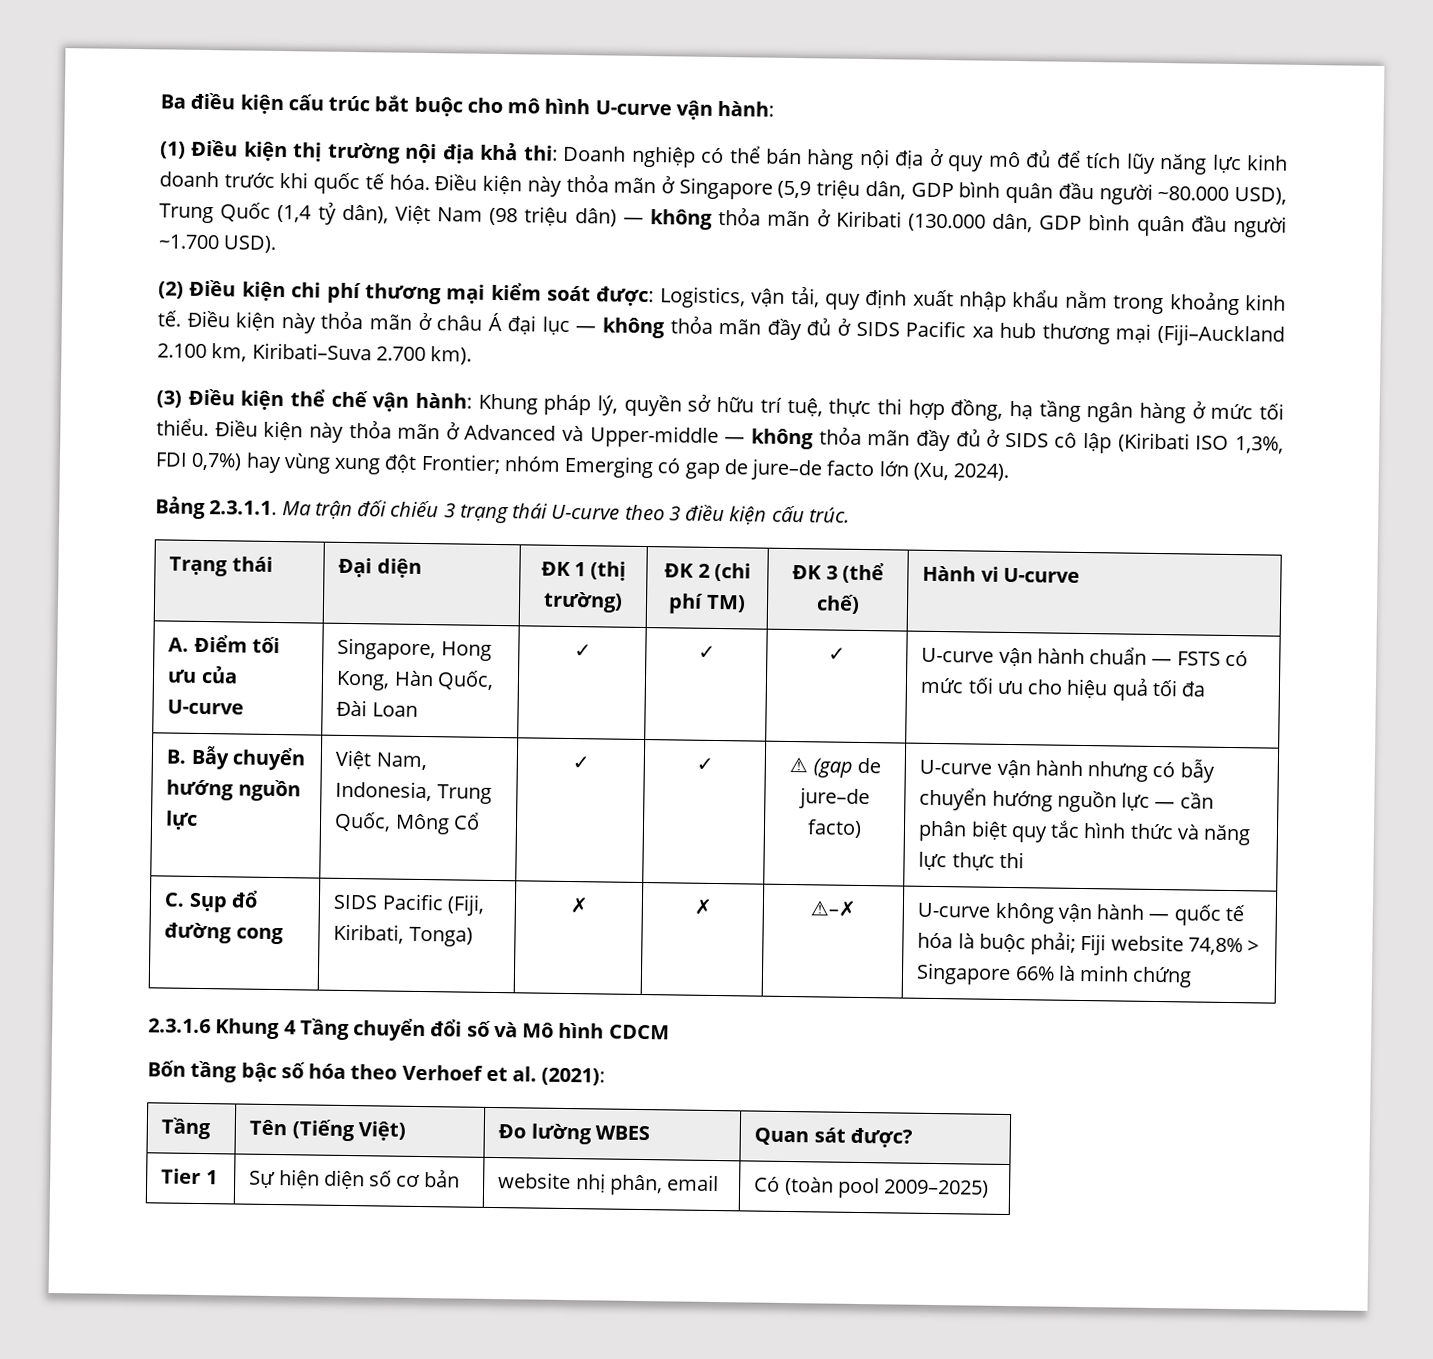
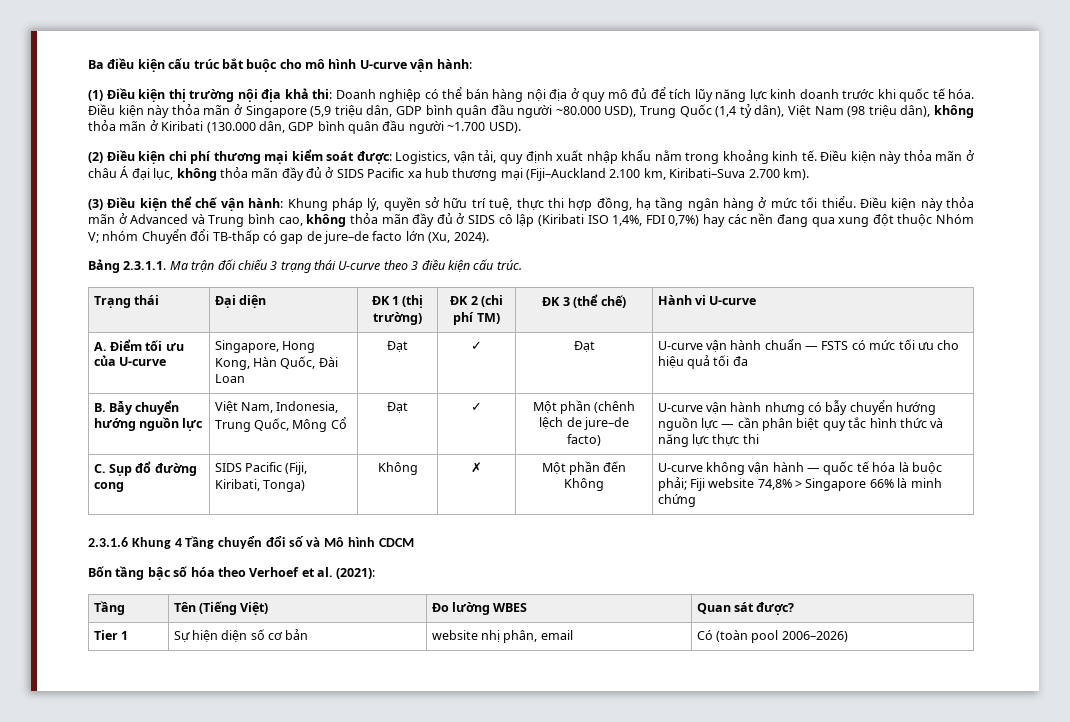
[574,208,644,227] dân) — -> [900,105,931,117] dân),
[541,316,597,335] lục — -> [153,168,174,180] lục,
[589,425,746,449] Upper-middle — -> [208,214,303,227] Trung bình cao,
[1235,436,1284,454] 1,3%, -> [612,215,643,226] 1,4%,
[283,453,655,479] vùng xung đột Frontier; nhóm Emerging -> [727,213,975,227] [88,229,260,244] các nền đang qua xung đột thuộc Nhóm V; nhóm Chuyển đổi TB-thấp
[573,644,592,658] [697,645,716,659] [828,647,846,661] ✓ | ✓ | ✓ -> [387,341,408,352] [471,341,482,350] [573,341,595,352] Đạt | ✓ | Đạt
[571,756,590,770] [695,757,714,771] [789,757,853,778] ✓ | ✓ | ⚠ (gap -> [387,402,408,413] [471,402,482,411] [532,400,636,414] [539,417,564,429] Đạt | ✓ | Một phần (chênh lệch
[569,897,589,914] [693,898,713,915] [810,900,856,917] ✗ | ✗ | ⚠–✗ -> [377,462,418,475] [471,462,482,473] [541,461,627,475] [564,478,604,491] Không | ✗ | Một phần đến Không
[883,1179,990,1198] 2009–2025) -> [781,631,848,642] 2006–2026)

